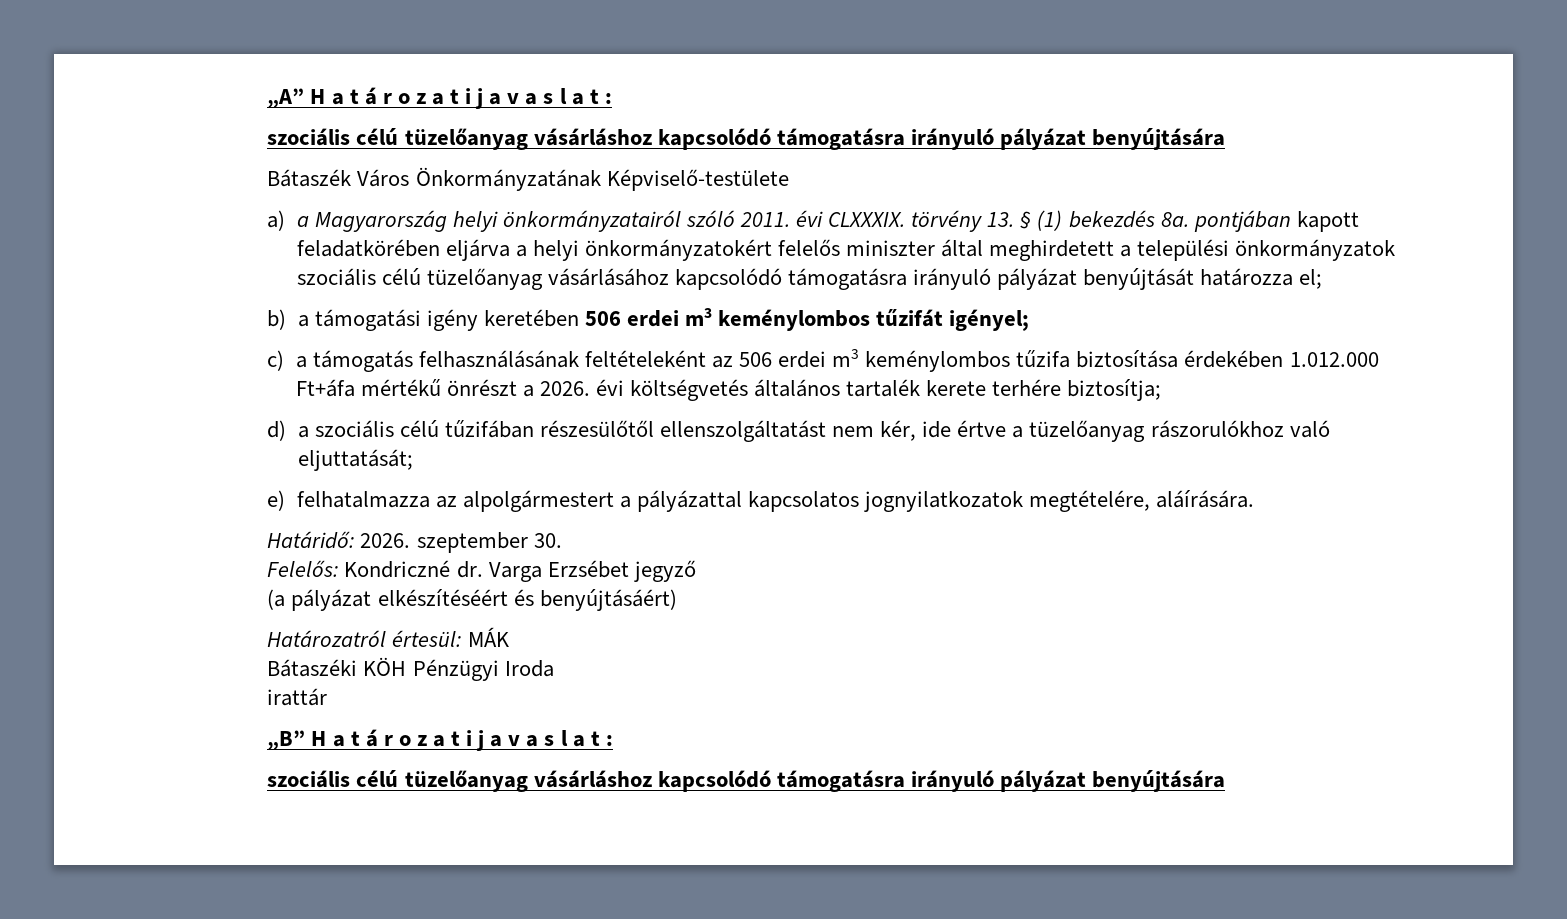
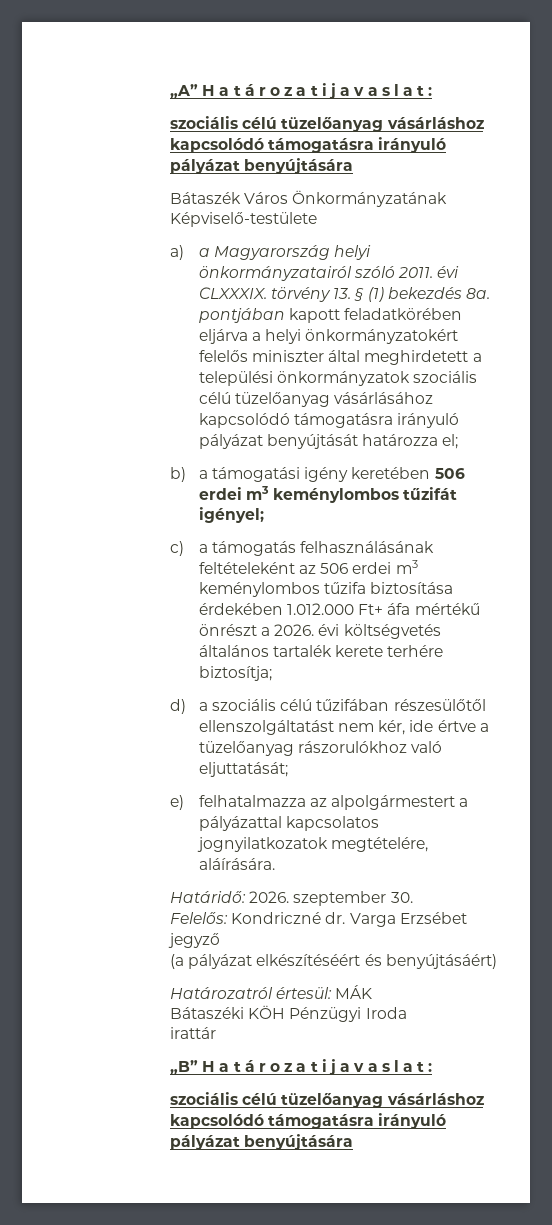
[295,379,355,397] Ft+áfa -> [358,603,411,615] Ft+ áfa

